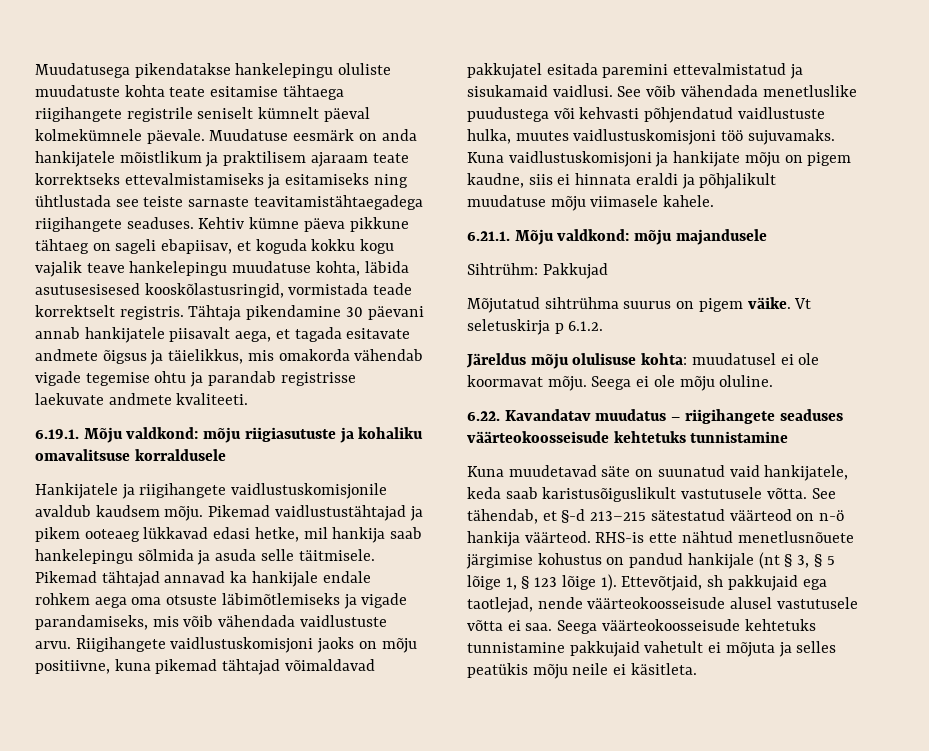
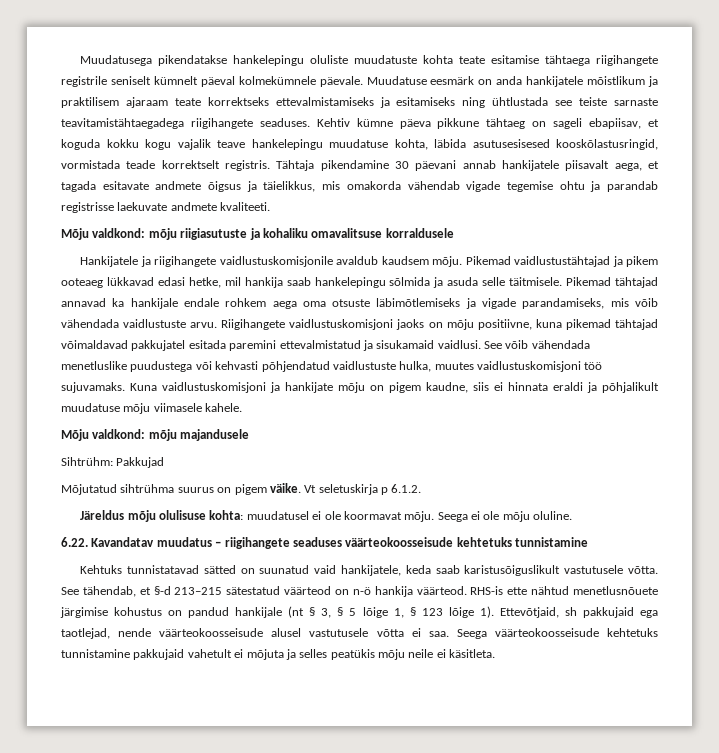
[35,429,79,439] 6.19.1. -> (271, 206) none
[467,231,510,241] 6.21.1. -> (243, 407) none
[467,465,631,477] Kuna muudetavad säte -> [80,565,236,574] Kehtuks tunnistatavad sätted

